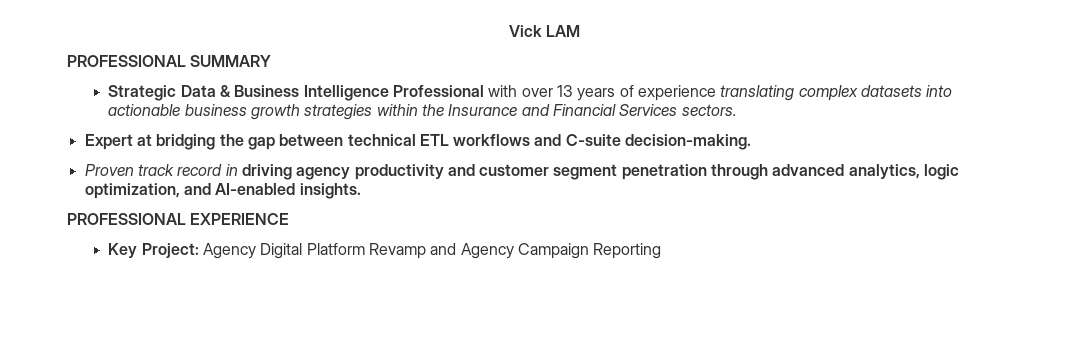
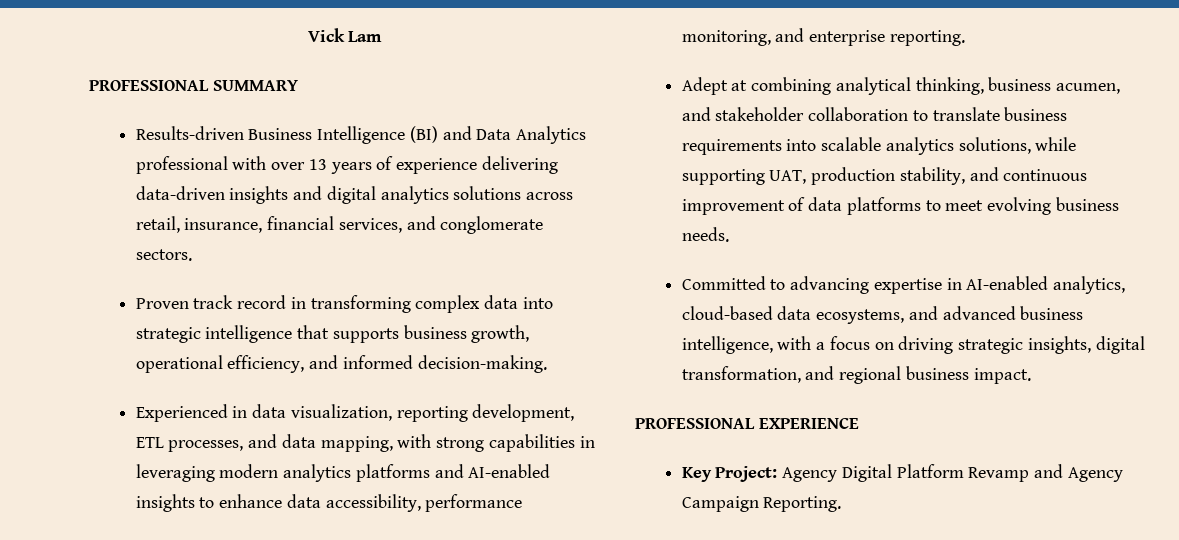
[546,25,581,37] LAM -> [348,31,383,42] Lam
[108,85,484,101] Strategic Data & Business Intelligence Professional -> [135,126,587,144] [135,156,228,174] Results-driven Business Intelligence (BI) and Data Analytics professional
[720,85,953,101] [108,104,737,120] [84,134,752,150] [84,164,960,180] [84,183,361,199] translating complex datasets into actionable business growth strategies within the Insurance and Financial Services sectors. // Expert at bridging the gap between technical ETL workflows and C-suite decision-making. // Proven track record in driving agency productivity and customer segment penetration through advanced analytics, logic optimization, and AI-enabled insights. -> [481,156,558,174] [135,186,574,204] [135,216,544,234] [135,249,192,261] [135,295,553,313] [135,325,530,343] [135,355,547,373] [135,404,575,422] [135,434,595,452] [135,464,551,482] [135,494,523,512] [681,28,965,46] [681,77,1121,95] [681,107,1068,121] [681,137,1077,155] [681,167,1088,185] [681,197,1119,215] [681,227,729,242] [681,276,1126,294] [681,306,1084,324] [681,336,1145,354] [681,366,1031,384] delivering data-driven insights and digital analytics solutions across retail, insurance, financial services, and conglomerate sectors. // Proven track record in transforming complex data into strategic intelligence that supports business growth, operational efficiency, and informed decision-making. // Experienced in data visualization, reporting development, ETL processes, and data mapping, with strong capabilities in leveraging modern analytics platforms and AI-enabled insights to enhance data accessibility, performance monitoring, and enterprise reporting. // Adept at combining analytical thinking, business acumen, and stakeholder collaboration to translate business requirements into scalable analytics solutions, while supporting UAT, production stability, and continuous improvement of data platforms to meet evolving business needs. // Committed to advancing expertise in AI-enabled analytics, cloud-based data ecosystems, and advanced business intelligence, with a focus on driving strategic insights, digital transformation, and regional business impact.
[593,243,662,259] Reporting -> [763,496,842,512] Reporting.

